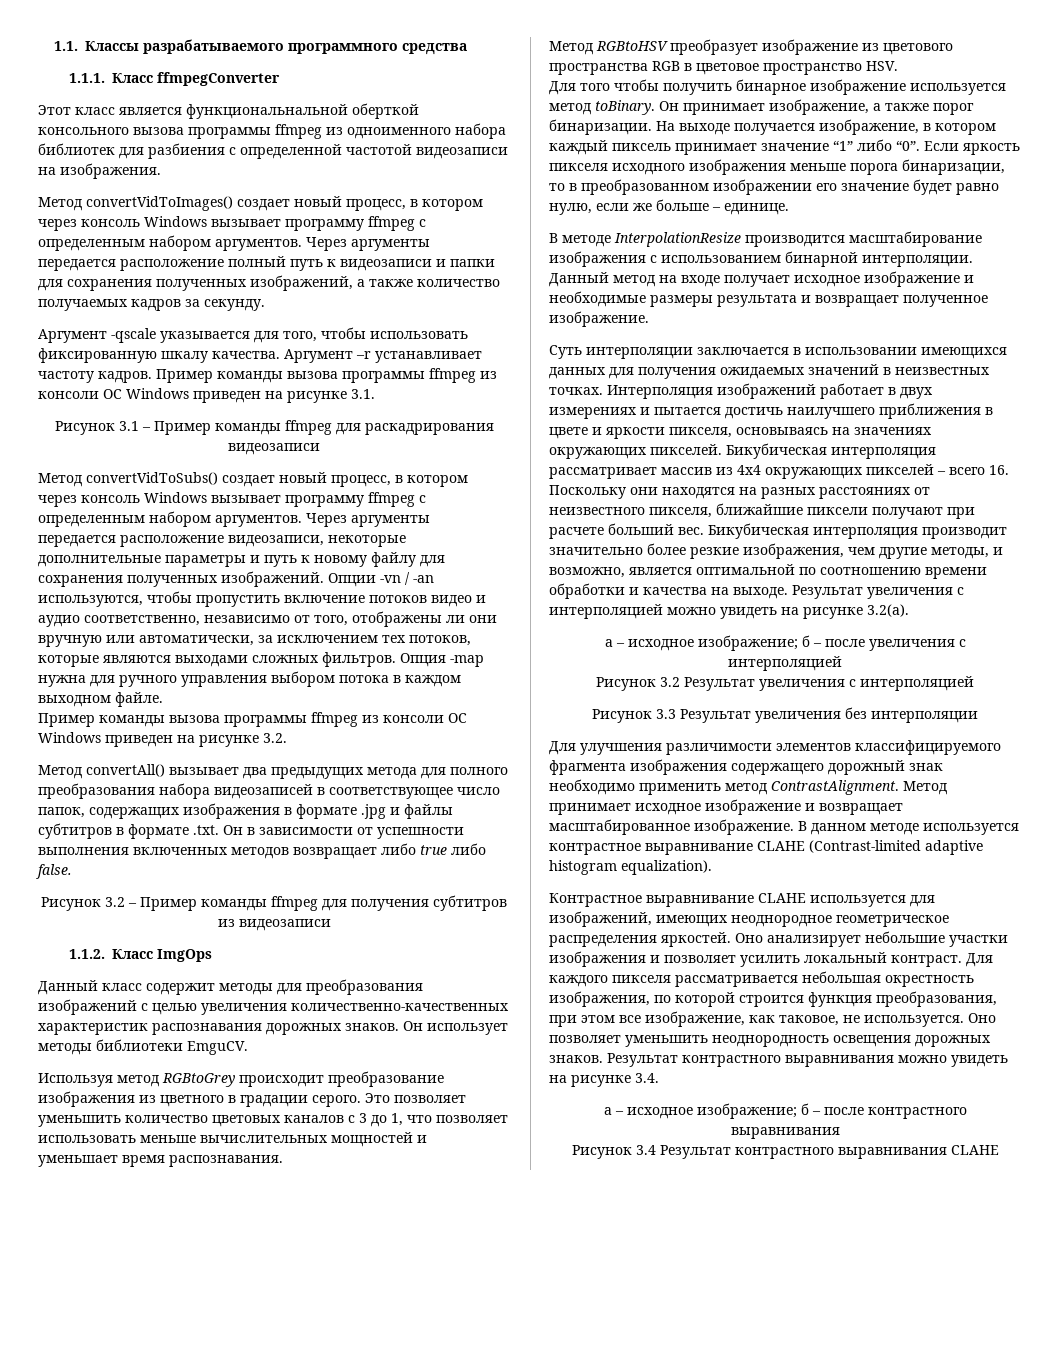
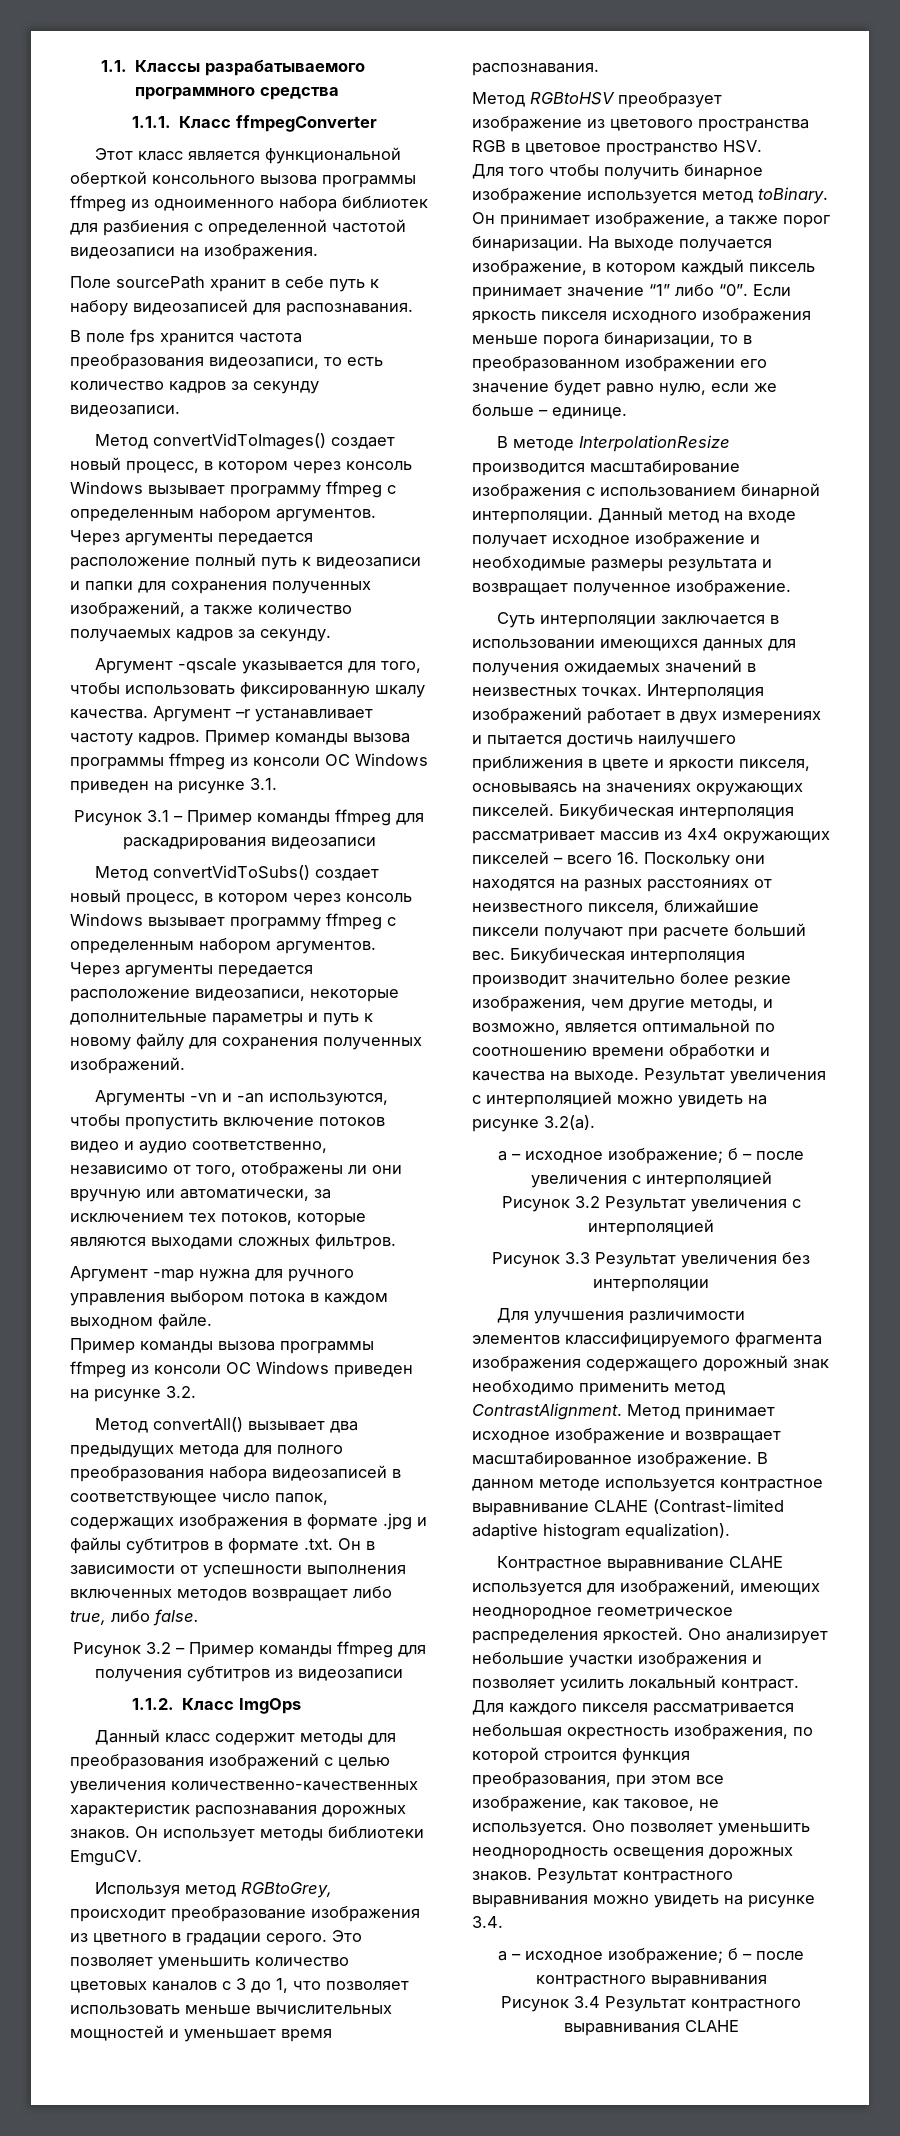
[186,104,348,119] функциональнальной -> [264,147,401,164] функциональной
(161, 171) none -> [70,276,379,292] [70,299,413,316] [70,329,302,346] [70,354,383,370] [70,381,319,394] [70,405,180,417] // Поле sourcePath хранит в себе путь к набору видеозаписей для распознавания. // В поле fps хранится частота преобразования видеозаписи, то есть количество кадров за секунду видеозаписи.
[328,572,410,587] Опции -vn / -> [94,1090,232,1106] // Аргументы -vn и
[400,653,446,667] Опция -> [70,1266,148,1282] // Аргумент
[420,845,447,855] true -> [70,1610,106,1625] true,
[162,1073,235,1087] RGBtoGrey -> [240,1882,332,1898] RGBtoGrey,

